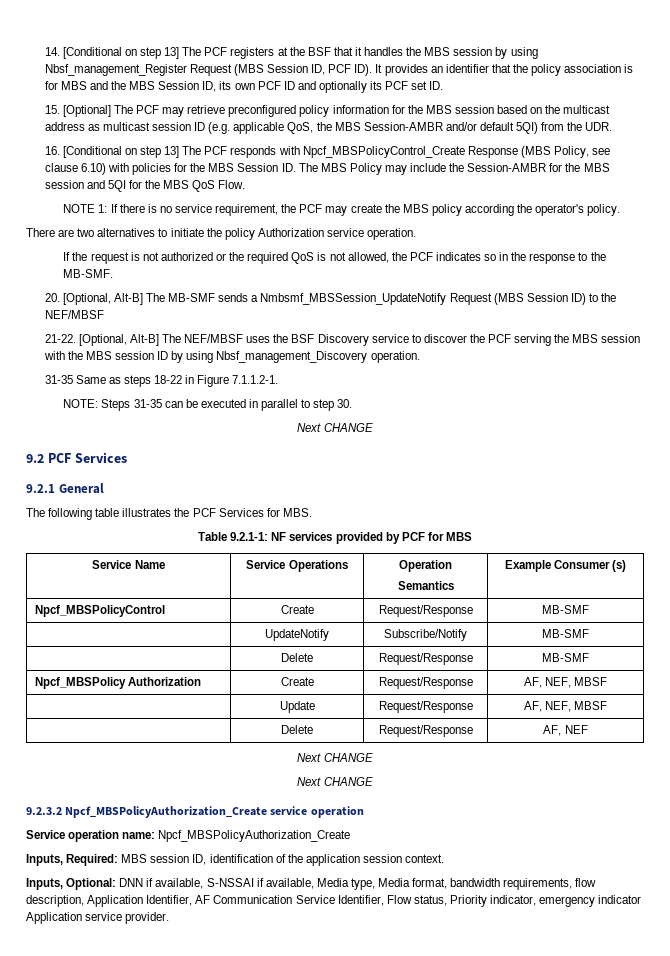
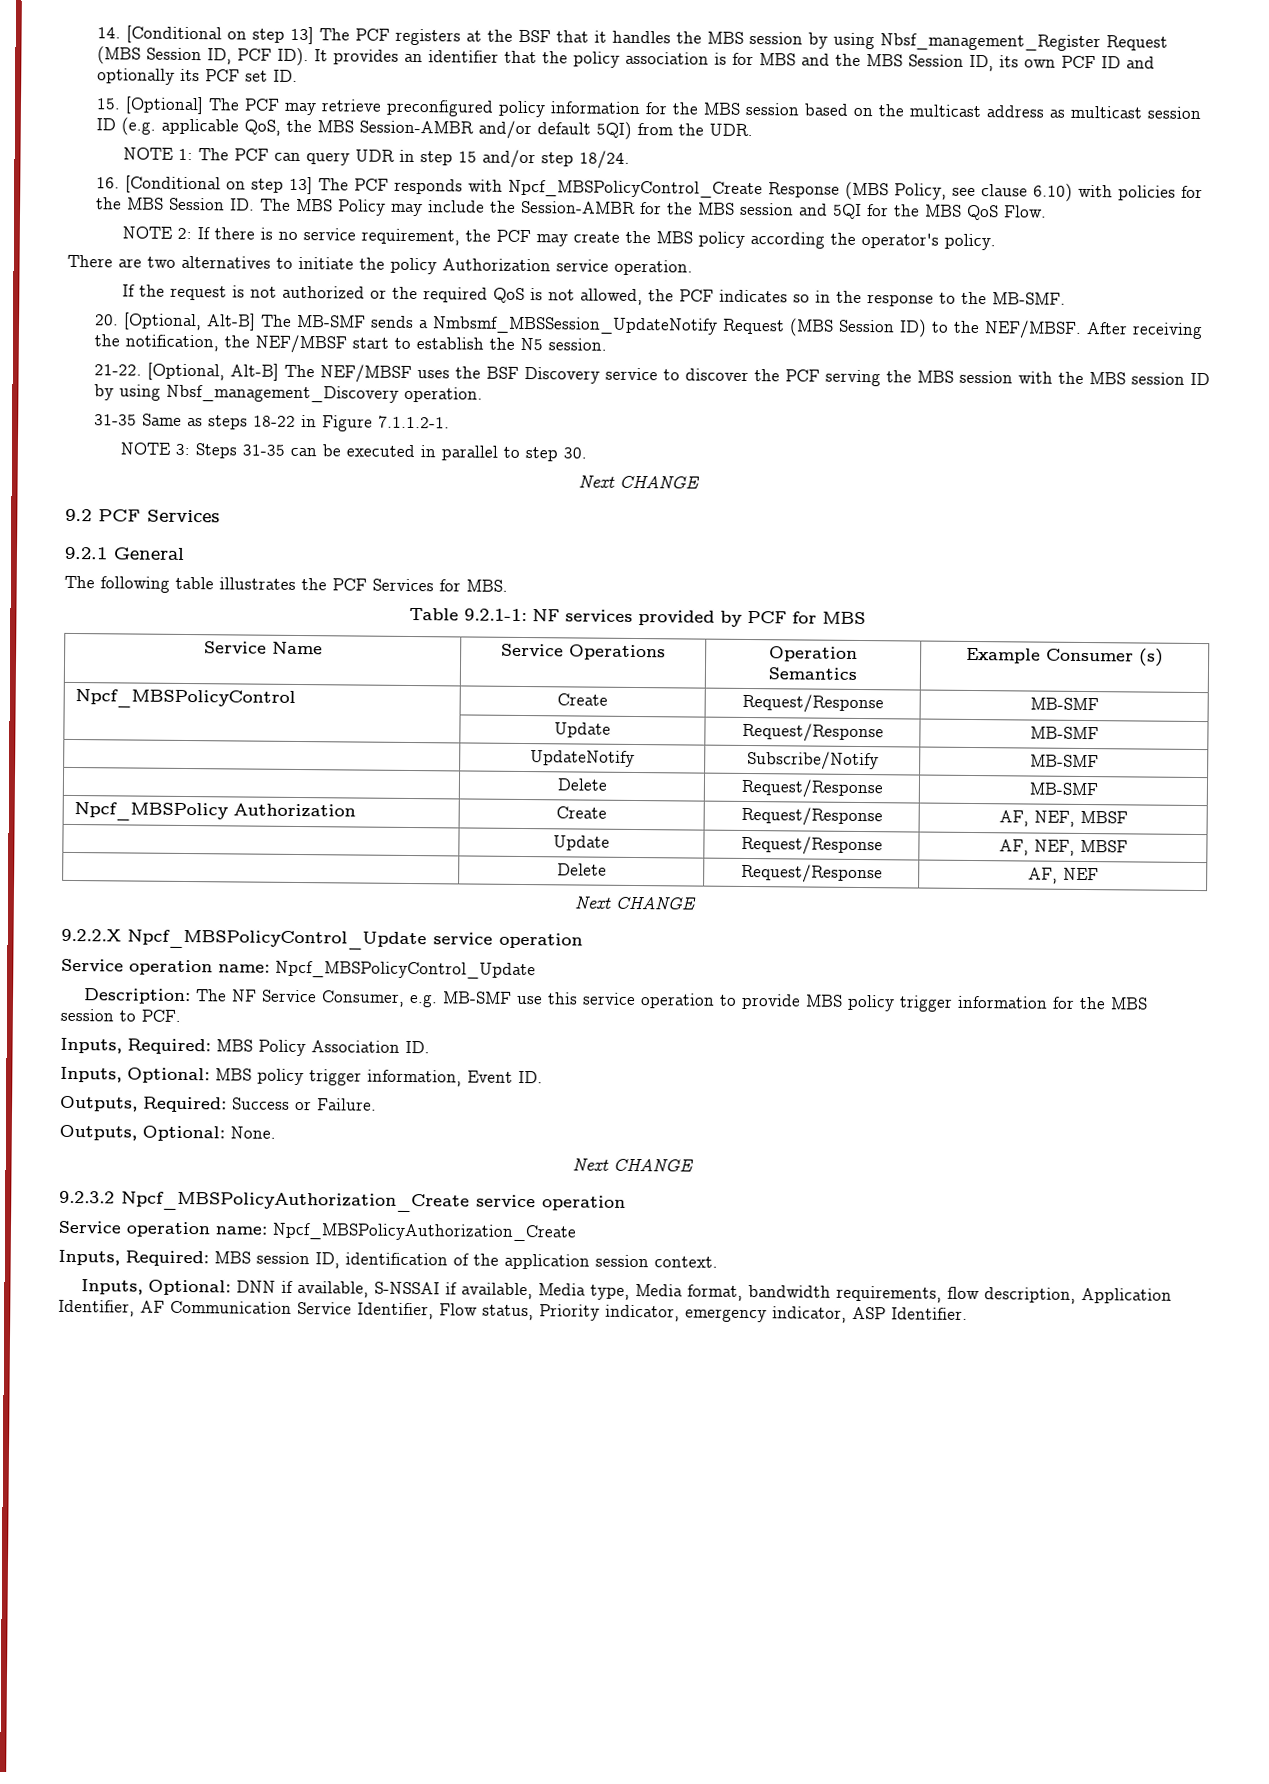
(613, 126) none -> [123,147,631,169] // NOTE 1: The PCF can query UDR in step 15 and/or step 18/24.
[98,204,108,213] 1: -> [177,227,193,240] 2:
[44,310,104,319] NEF/MBSF -> [983,320,1203,340] [93,334,607,354] NEF/MBSF. After receiving the notification, the NEF/MBSF start to establish the N5 session.
[63,399,99,408] NOTE: -> [120,442,191,456] NOTE 3:
(589, 609) none -> [554,722,611,738] [741,722,884,743] [1029,726,1099,740] // | Update | Request/Response | MB-SMF
(373, 757) none -> [61,928,583,951] [61,958,536,980] [83,988,1149,1012] [60,1008,181,1022] [60,1037,430,1057] [60,1066,543,1087] [60,1095,377,1113] [59,1124,276,1142] // 9.2.2.X Npcf_MBSPolicyControl_Update service operation // Service operation name: Npcf_MBSPolicyControl_Update // Description: The NF Service Consumer, e.g. MB-SMF use this service operation to provide MBS policy trigger information for the MBS session to PCF. // Inputs, Required: MBS Policy Association ID. // Inputs, Optional: MBS policy trigger information, Event ID. // Outputs, Required: Success or Failure. // Outputs, Optional: None.
[598,895,642,904] [26,912,170,924] indicator Application service provider. -> [772,1306,968,1323] indicator, ASP Identifier.

